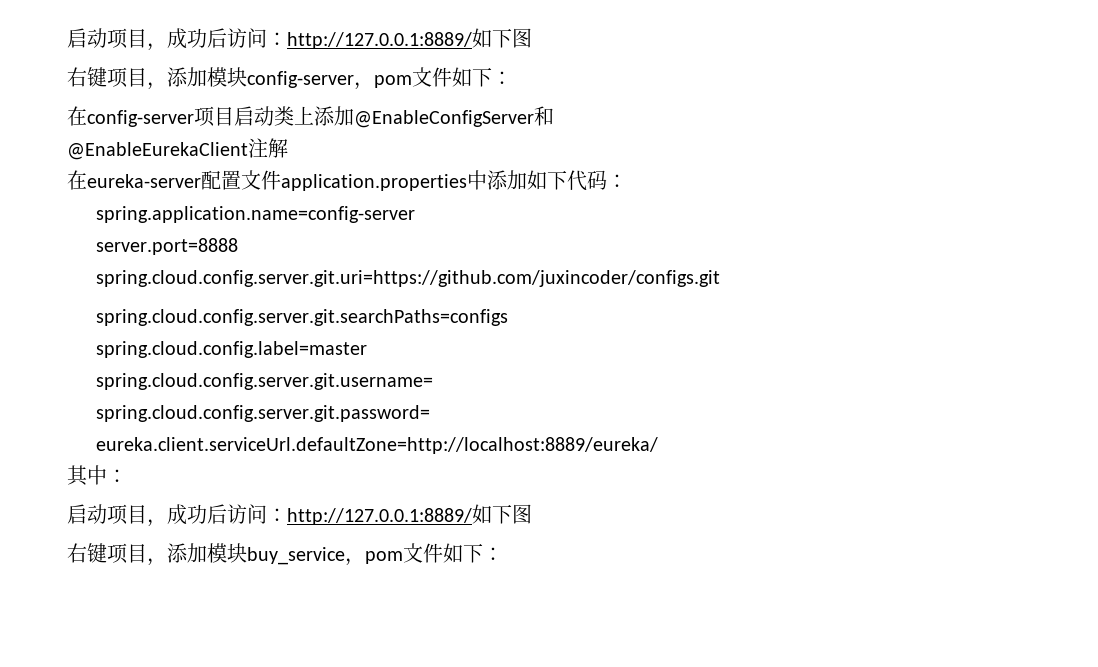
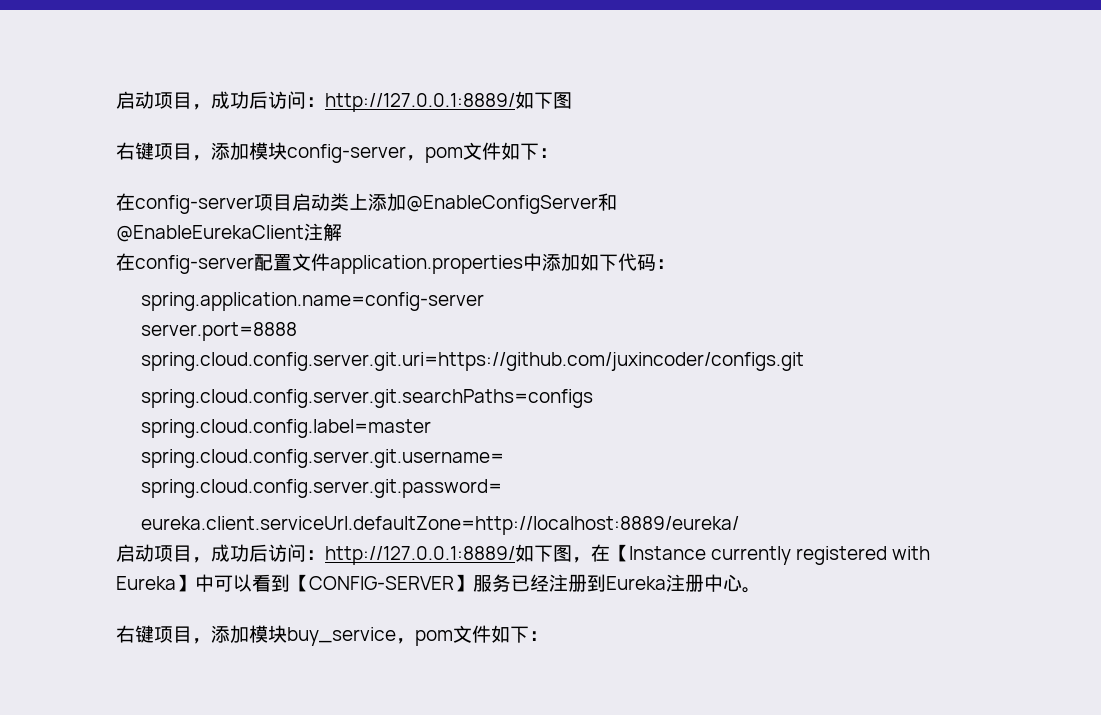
[86,174,201,188] eureka-server -> [134,255,254,274] config-server
[66,465,127,486] [66,504,532,527] // 其中： // 启动项目，成功后访问：http://127.0.0.1:8889/如下图 -> [115,544,931,565] [115,574,761,593] // 启动项目，成功后访问：http://127.0.0.1:8889/如下图，在【Instance currently registered with Eureka】中可以看到【CONFIG-SERVER】服务已经注册到Eureka注册中心。

